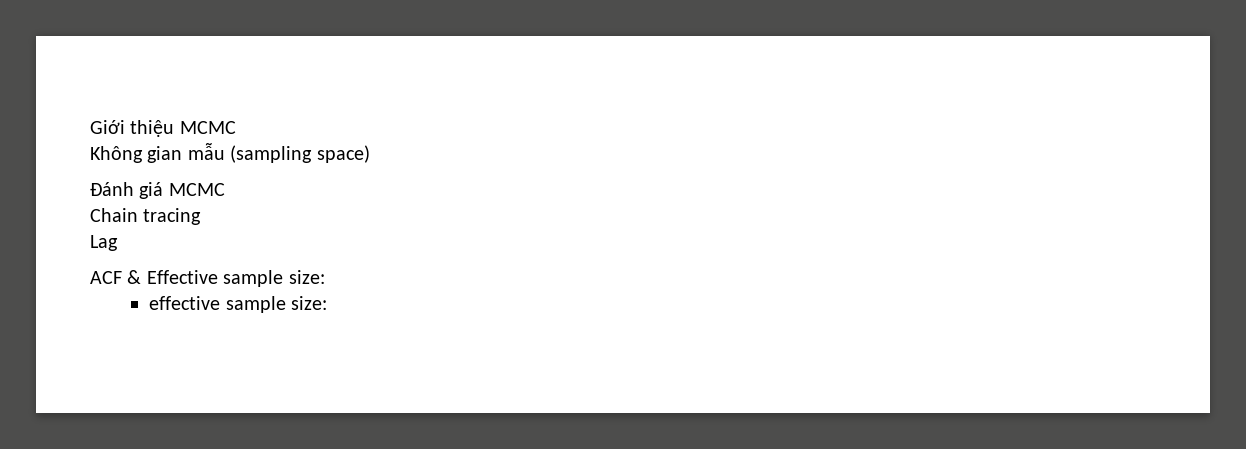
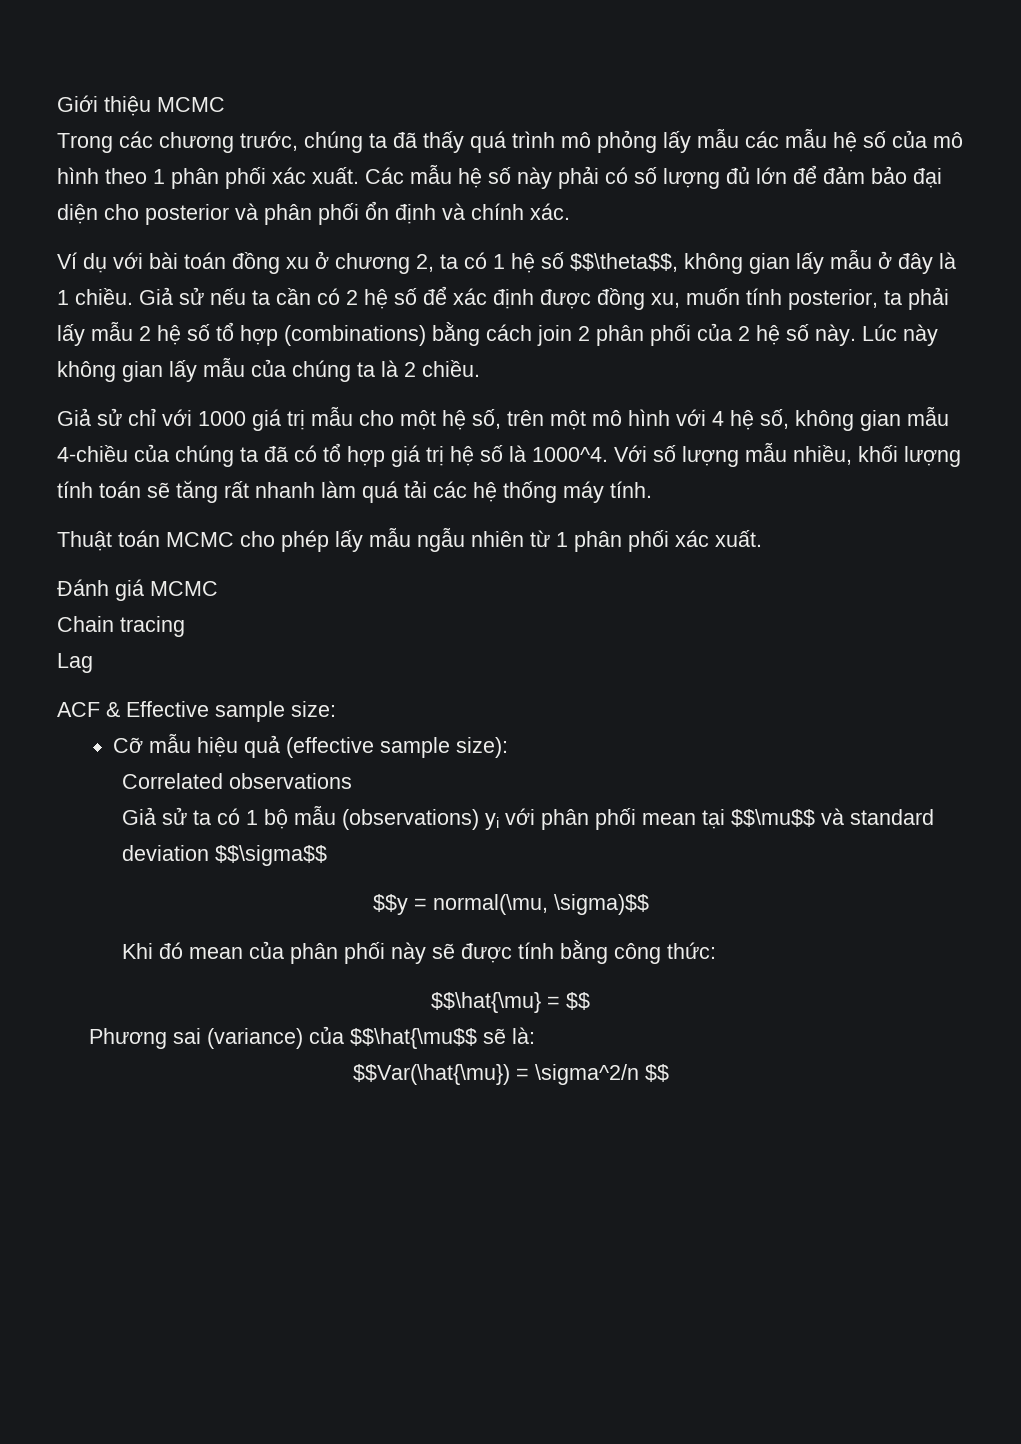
[90,143,370,163] Không gian mẫu (sampling space) -> [57,129,963,153] [57,165,942,189] [57,201,570,225] [57,250,956,274] [57,286,949,310] [57,322,938,346] [57,358,480,382] [57,407,949,431] [57,443,961,467] [57,480,652,503] [57,528,762,552] Trong các chương trước, chúng ta đã thấy quá trình mô phỏng lấy mẫu các mẫu hệ số của mô hình theo 1 phân phối xác xuất. Các mẫu hệ số này phải có số lượng đủ lớn để đảm bảo đại diện cho posterior và phân phối ổn định và chính xác. // Ví dụ với bài toán đồng xu ở chương 2, ta có 1 hệ số $$\theta$$, không gian lấy mẫu ở đây là 1 chiều. Giả sử nếu ta cần có 2 hệ số để xác định được đồng xu, muốn tính posterior, ta phải lấy mẫu 2 hệ số tổ hợp (combinations) bằng cách join 2 phân phối của 2 hệ số này. Lúc này không gian lấy mẫu của chúng ta là 2 chiều. // Giả sử chỉ với 1000 giá trị mẫu cho một hệ số, trên một mô hình với 4 hệ số, không gian mẫu 4-chiều của chúng ta đã có tổ hợp giá trị hệ số là 1000^4. Với số lượng mẫu nhiều, khối lượng tính toán sẽ tăng rất nhanh làm quá tải các hệ thống máy tính. // Thuật toán MCMC cho phép lấy mẫu ngẫu nhiên từ 1 phân phối xác xuất.
[149,296,328,313] effective sample size: -> [113,734,509,758] [121,773,352,789] [121,806,934,830] [121,845,327,866] [372,894,649,915] [121,940,716,964] [431,992,590,1013] [89,1026,536,1049] [352,1064,669,1085] Cỡ mẫu hiệu quả (effective sample size): // Correlated observations // Giả sử ta có 1 bộ mẫu (observations) yi với phân phối mean tại $$\mu$$ và standard deviation $$\sigma$$ // $$y = normal(\mu, \sigma)$$ // Khi đó mean của phân phối này sẽ được tính bằng công thức: // $$\hat{\mu} = $$ // Phương sai (variance) của $$\hat{\mu$$ sẽ là: // $$Var(\hat{\mu}) = \sigma^2/n $$

